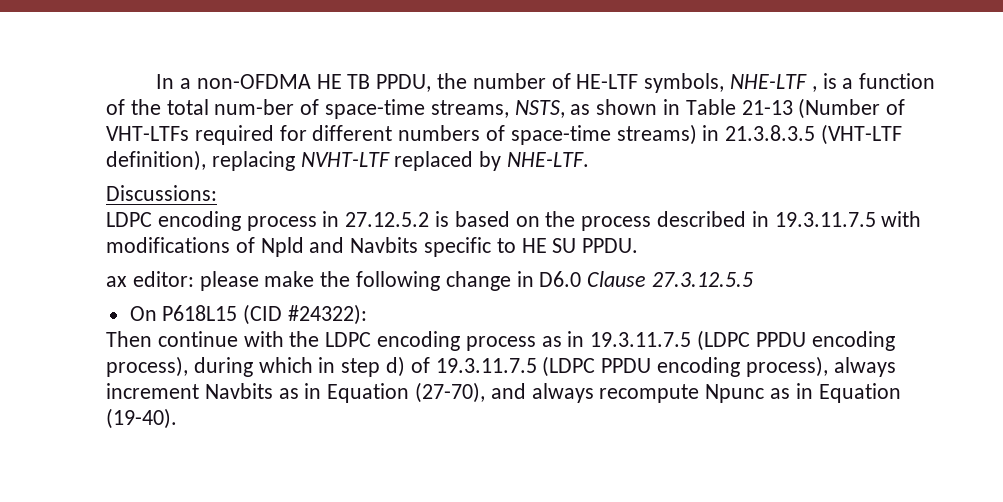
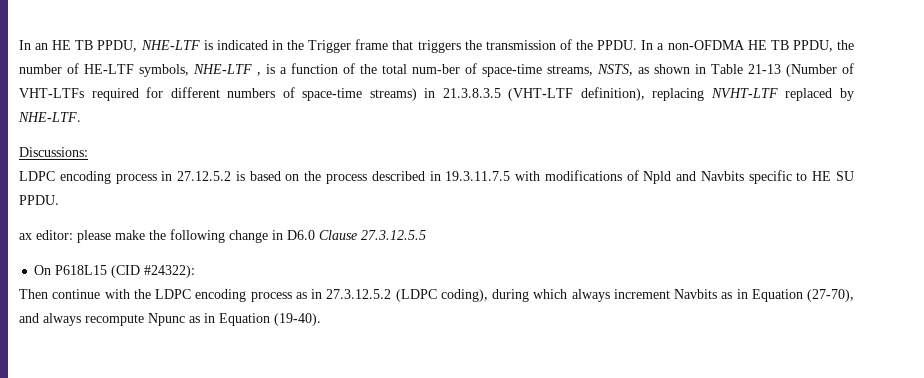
[156,74,175,89] In -> [19,39,654,53] In an HE TB PPDU, NHE-LTF is indicated in the Trigger frame that triggers the transmission of the PPDU. In
[590,330,895,351] [106,356,828,377] 19.3.11.7.5 (LDPC PPDU encoding process), during which in step d) of 19.3.11.7.5 (LDPC PPDU encoding process), -> [326,289,568,302] 27.3.12.5.2 (LDPC coding), during which

